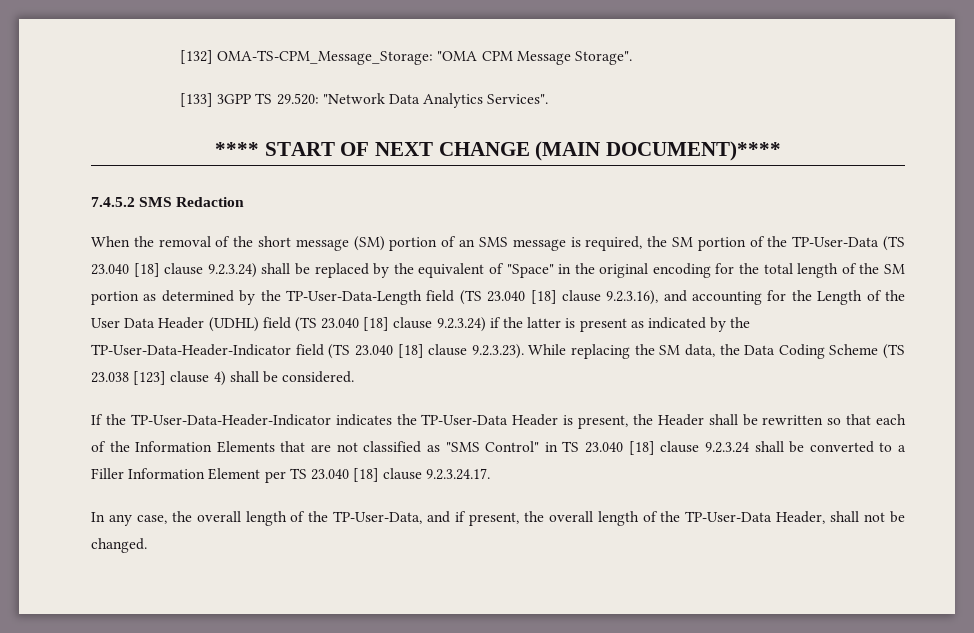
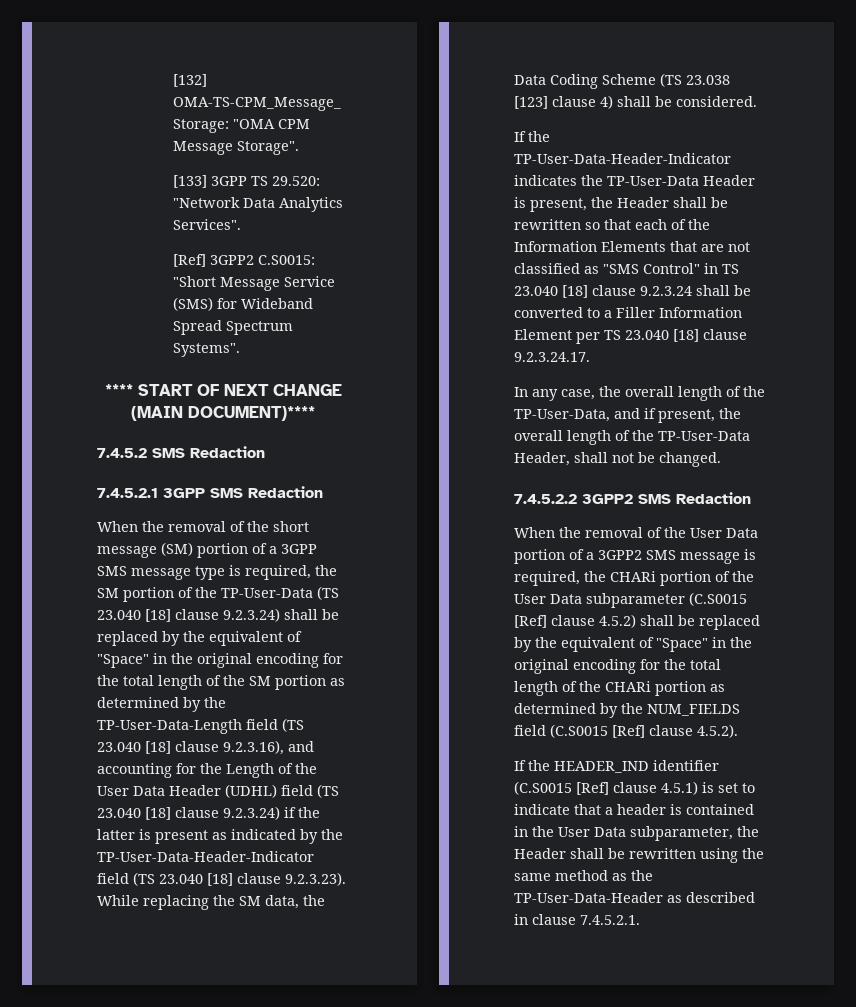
(549, 99) none -> [172,254,315,267] [172,276,335,291] [172,297,313,311] [172,320,293,335] [172,343,240,357] // [Ref] 3GPP2 C.S0015: "Short Message Service (SMS) for Wideband Spread Spectrum Systems".
(245, 202) none -> [97,486,323,498] // 7.4.5.2.1 3GPP SMS Redaction
[459,237,566,251] an SMS message -> [269,544,317,554] [97,566,225,580] a 3GPP SMS message type
(147, 545) none -> [514,492,751,504] [514,527,758,538] [514,549,756,564] [514,571,754,586] [514,592,747,608] [514,614,760,630] [514,637,752,652] [514,659,721,674] [514,681,725,696] [514,703,740,718] [514,724,738,738] [514,760,719,773] [514,781,755,795] [514,804,754,815] [514,826,759,841] [514,848,764,863] [514,870,653,881] [514,892,755,903] [514,914,640,925] // 7.4.5.2.2 3GPP2 SMS Redaction // When the removal of the User Data portion of a 3GPP2 SMS message is required, the CHARi portion of the User Data subparameter (C.S0015 [Ref] clause 4.5.2) shall be replaced by the equivalent of "Space" in the original encoding for the total length of the CHARi portion as determined by the NUM_FIELDS field (C.S0015 [Ref] clause 4.5.2). // If the HEADER_IND identifier (C.S0015 [Ref] clause 4.5.1) is set to indicate that a header is contained in the User Data subparameter, the Header shall be rewritten using the same method as the TP-User-Data-Header as described in clause 7.4.5.2.1.

